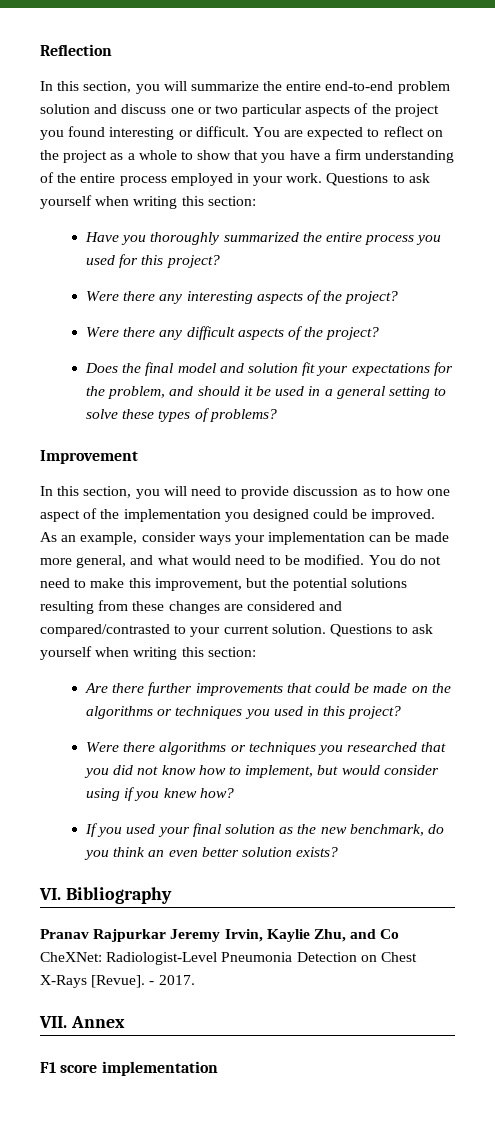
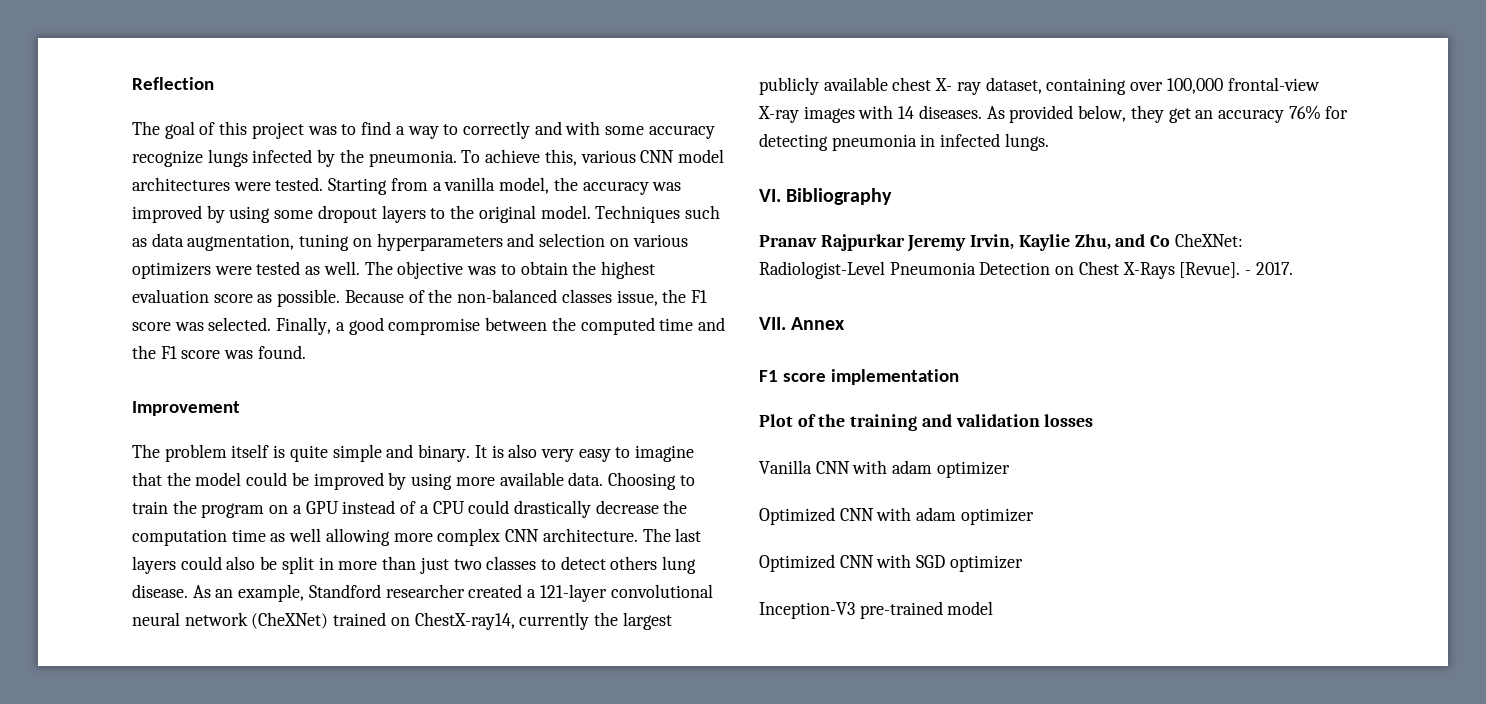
[40,81,450,94] [40,103,439,117] [40,126,443,140] [40,149,455,163] [40,172,430,186] [40,195,256,209] [85,232,442,245] [86,254,220,268] [86,290,399,304] [86,326,380,340] [85,362,453,376] [86,386,447,399] [86,408,277,422] [40,450,138,464] [40,486,451,499] [40,508,436,522] [40,532,449,545] [40,554,442,568] [40,578,408,591] [40,600,343,614] [40,624,434,637] [40,646,256,660] [85,682,451,696] [86,706,402,719] [86,742,447,755] [84,765,439,778] [86,787,234,801] [85,823,444,837] [84,847,339,860] In this section, you will summarize the entire end-to-end problem solution and discuss one or two particular aspects of the project you found interesting or difficult. You are expected to reflect on the project as a whole to show that you have a firm understanding of the entire process employed in your work. Questions to ask yourself when writing this section: // Have you thoroughly summarized the entire process you used for this project? // Were there any interesting aspects of the project? // Were there any difficult aspects of the project? // Does the final model and solution fit your expectations for the problem, and should it be used in a general setting to solve these types of problems? // Improvement // In this section, you will need to provide discussion as to how one aspect of the implementation you designed could be improved. As an example, consider ways your implementation can be made more general, and what would need to be modified. You do not need to make this improvement, but the potential solutions resulting from these changes are considered and compared/contrasted to your current solution. Questions to ask yourself when writing this section: // Are there further improvements that could be made on the algorithms or techniques you used in this project? // Were there algorithms or techniques you researched that you did not know how to implement, but would consider using if you knew how? // If you used your final solution as the new benchmark, do you think an even better solution exists? -> [132,121,715,139] [132,149,724,167] [132,177,682,195] [132,205,720,223] [132,233,688,251] [132,261,655,279] [132,289,707,307] [132,317,725,335] [132,345,306,359] [132,401,240,416] [132,444,695,462] [132,472,695,490] [132,500,688,518] [132,528,702,546] [132,556,697,574] [132,584,713,602] [132,612,672,630] [759,77,1320,95] [758,105,1349,123] [759,133,1049,151] The goal of this project was to find a way to correctly and with some accuracy recognize lungs infected by the pneumonia. To achieve this, various CNN model architectures were tested. Starting from a vanilla model, the accuracy was improved by using some dropout layers to the original model. Techniques such as data augmentation, tuning on hyperparameters and selection on various optimizers were tested as well. The objective was to obtain the highest evaluation score as possible. Because of the non-balanced classes issue, the F1 score was selected. Finally, a good compromise between the computed time and the F1 score was found. // Improvement // The problem itself is quite simple and binary. It is also very easy to imagine that the model could be improved by using more available data. Choosing to train the program on a GPU instead of a CPU could drastically decrease the computation time as well allowing more complex CNN architecture. The last layers could also be split in more than just two classes to detect others lung disease. As an example, Standford researcher created a 121-layer convolutional neural network (CheXNet) trained on ChestX-ray14, currently the largest publicly available chest X- ray dataset, containing over 100,000 frontal-view X-ray images with 14 diseases. As provided below, they get an accuracy 76% for detecting pneumonia in infected lungs.
(218, 1068) none -> [759,414,1094,431] [759,460,1010,478] [759,507,1034,525] [759,554,1023,572] [759,601,994,619] // Plot of the training and validation losses // Vanilla CNN with adam optimizer // Optimized CNN with adam optimizer // Optimized CNN with SGD optimizer // Inception-V3 pre-trained model

